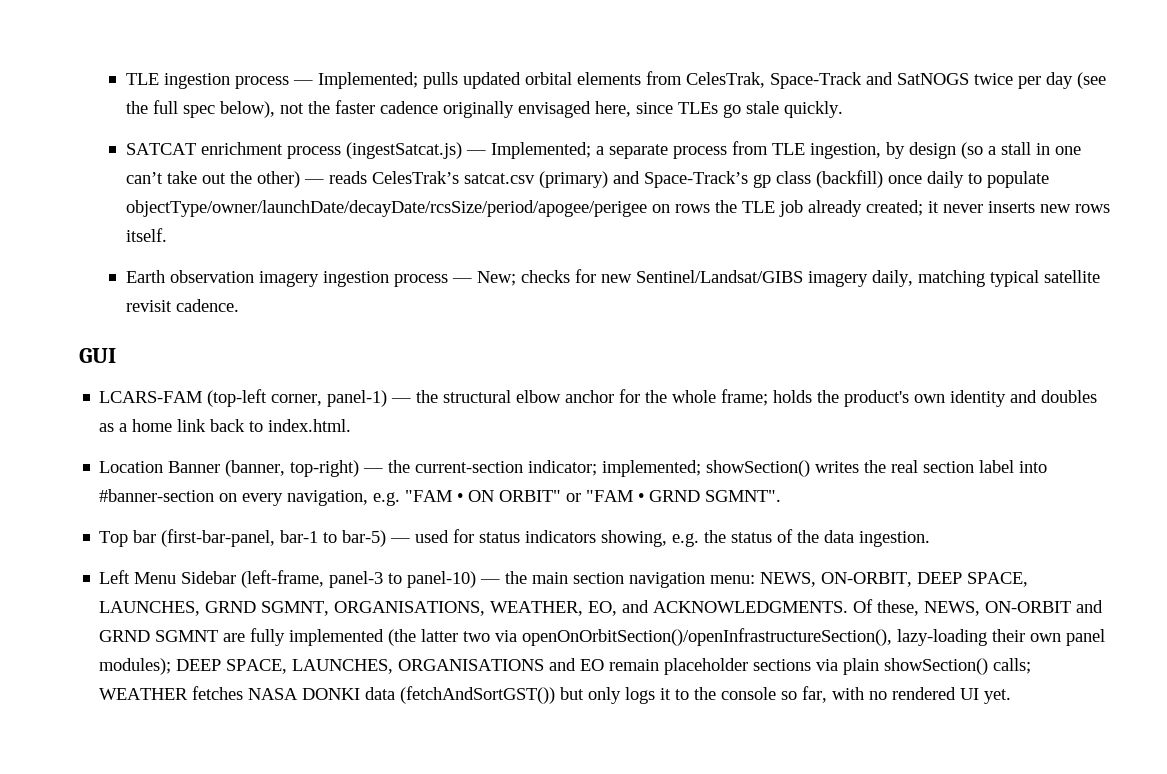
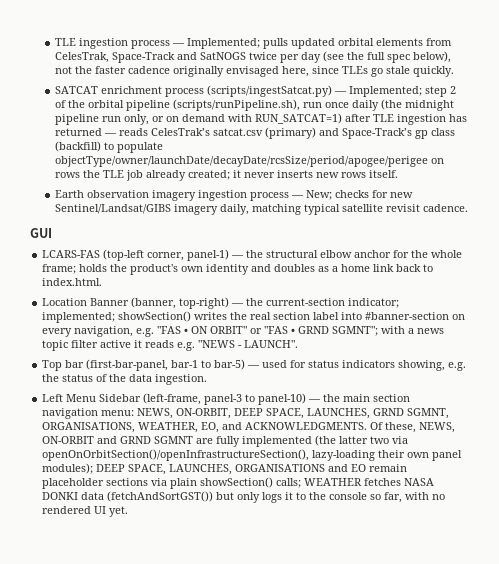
[345,141,1081,159] [125,171,300,188] (ingestSatcat.js) — Implemented; a separate process from TLE ingestion, by design (so a stall in one can’t take out the other) -> [207,85,457,97] [55,99,455,111] [55,113,468,125] [55,128,103,136] (scripts/ingestSatcat.py) — Implemented; step 2 of the orbital pipeline (scripts/runPipeline.sh), run once daily (the midnight pipeline run only, or on demand with RUN_SATCAT=1) after TLE ingestion has returned
[887,171,964,188] once daily -> (102, 146) none
[99,391,203,403] LCARS-FAM -> [42,250,101,258] LCARS-FAS
[405,490,453,502] "FAM -> [157,326,182,334] "FAS
[586,490,634,502] "FAM -> [264,326,289,334] "FAS
[705,490,782,502] SGMNT". -> [332,326,445,336] [42,340,299,351] SGMNT"; with a news topic filter active it reads e.g. "NEWS - LAUNCH".

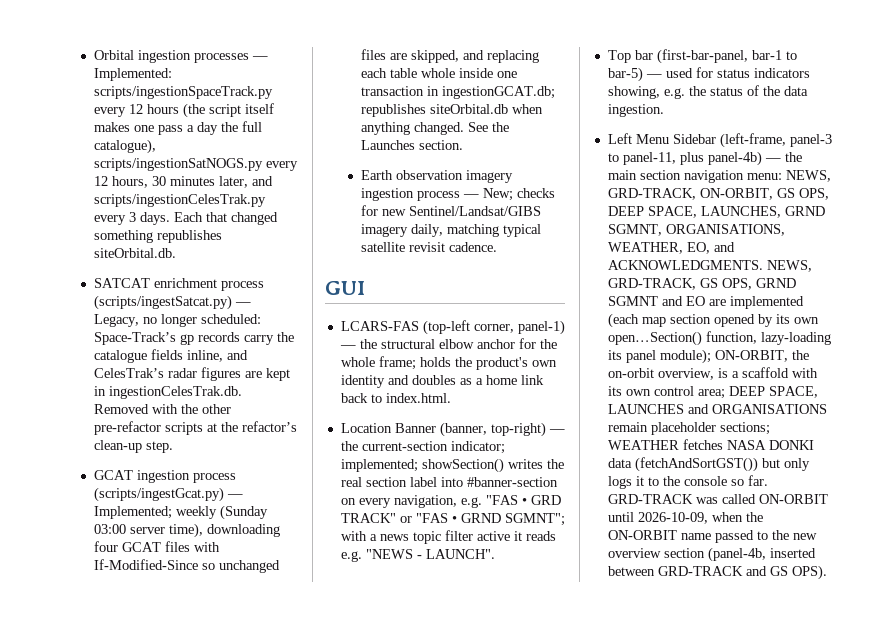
[55,38,453,49] [55,51,452,63] [55,66,455,77] TLE ingestion process — Implemented; pulls updated orbital elements from CelesTrak, Space-Track and SatNOGS twice per day (see the full spec below), not the faster cadence originally envisaged here, since TLEs go stale quickly. -> [94,50,269,63] [94,68,173,81] [94,86,274,99] [94,103,275,118] [94,121,263,135] [94,139,157,154] [94,158,299,171] [94,176,274,188] [94,194,267,207] [94,212,279,225] [94,230,223,243] [94,248,177,258] Orbital ingestion processes — Implemented: scripts/ingestionSpaceTrack.py every 12 hours (the script itself makes one pass a day the full catalogue), scripts/ingestionSatNOGS.py every 12 hours, 30 minutes later, and scripts/ingestionCelesTrak.py every 3 days. Each that changed something republishes siteOrbital.db.
[349,86,457,97] [55,99,455,111] [55,113,468,125] [55,127,456,139] [55,141,164,153] [55,156,445,167] [55,170,399,181] Implemented; step 2 of the orbital pipeline (scripts/runPipeline.sh), run once daily (the midnight pipeline run only, or on demand with RUN_SATCAT=1) after TLE ingestion has returned — reads CelesTrak’s satcat.csv (primary) and Space-Track’s gp class (backfill) to populate objectType/owner/launchDate/decayDate/rcsSize/period/apogee/perigee on rows the TLE job already created; it never inserts new rows itself. -> [94,314,262,327] [94,332,295,345] [94,349,249,363] [94,367,291,381] [94,386,243,399] [94,404,232,414] [94,421,298,435] [94,440,174,453] [94,470,237,483] [94,487,244,502] [94,505,269,520] [94,523,281,538] [94,541,221,552] [94,559,281,573] [361,49,540,63] [361,68,518,78] [361,86,556,99] [361,104,544,117] [361,122,510,135] [361,140,464,150] Legacy, no longer scheduled: Space-Track’s gp records carry the catalogue fields inline, and CelesTrak’s radar figures are kept in ingestionCelesTrak.db. Removed with the other pre-refactor scripts at the refactor’s clean-up step. // GCAT ingestion process (scripts/ingestGcat.py) — Implemented; weekly (Sunday 03:00 server time), downloading four GCAT files with If-Modified-Since so unchanged files are skipped, and replacing each table whole inside one transaction in ingestionGCAT.db; republishes siteOrbital.db when anything changed. See the Launches section.
[191,326,248,334] ON ORBIT" -> [530,495,561,505] [340,513,396,523] GRD TRACK"
[258,393,307,405] panel-10) -> [622,151,762,166] panel-11, plus panel-4b)
[176,408,232,419] ON-ORBIT, -> [607,188,829,200] GRD-TRACK, ON-ORBIT, GS OPS,
[370,422,456,433] [42,435,409,447] [42,449,463,461] [42,463,408,475] [42,477,302,489] Of these, NEWS, ON-ORBIT and GRND SGMNT are fully implemented (the latter two via openOnOrbitSection()/openInfrastructureSection(), lazy-loading their own panel modules); DEEP SPACE, LAUNCHES, ORGANISATIONS and EO remain placeholder sections via plain showSection() calls; -> [766,260,812,272] [607,278,796,290] [607,296,804,309] [607,313,819,328] [607,331,831,346] [607,349,809,364] [607,367,818,380] [607,386,818,399] [607,404,827,414] [607,422,770,435] NEWS, GRD-TRACK, GS OPS, GRND SGMNT and EO are implemented (each map section opened by its own open…Section() function, lazy-loading its panel module); ON-ORBIT, the on-orbit overview, is a scaffold with its own control area; DEEP SPACE, LAUNCHES and ORGANISATIONS remain placeholder sections;
[384,492,446,503] [42,506,129,517] far, with no rendered UI yet. -> [747,475,768,486] [607,494,828,504] [607,512,763,524] [607,530,817,543] [607,547,816,562] [607,565,827,580] far. GRD-TRACK was called ON-ORBIT until 2026-10-09, when the ON-ORBIT name passed to the new overview section (panel-4b, inserted between GRD-TRACK and GS OPS).

